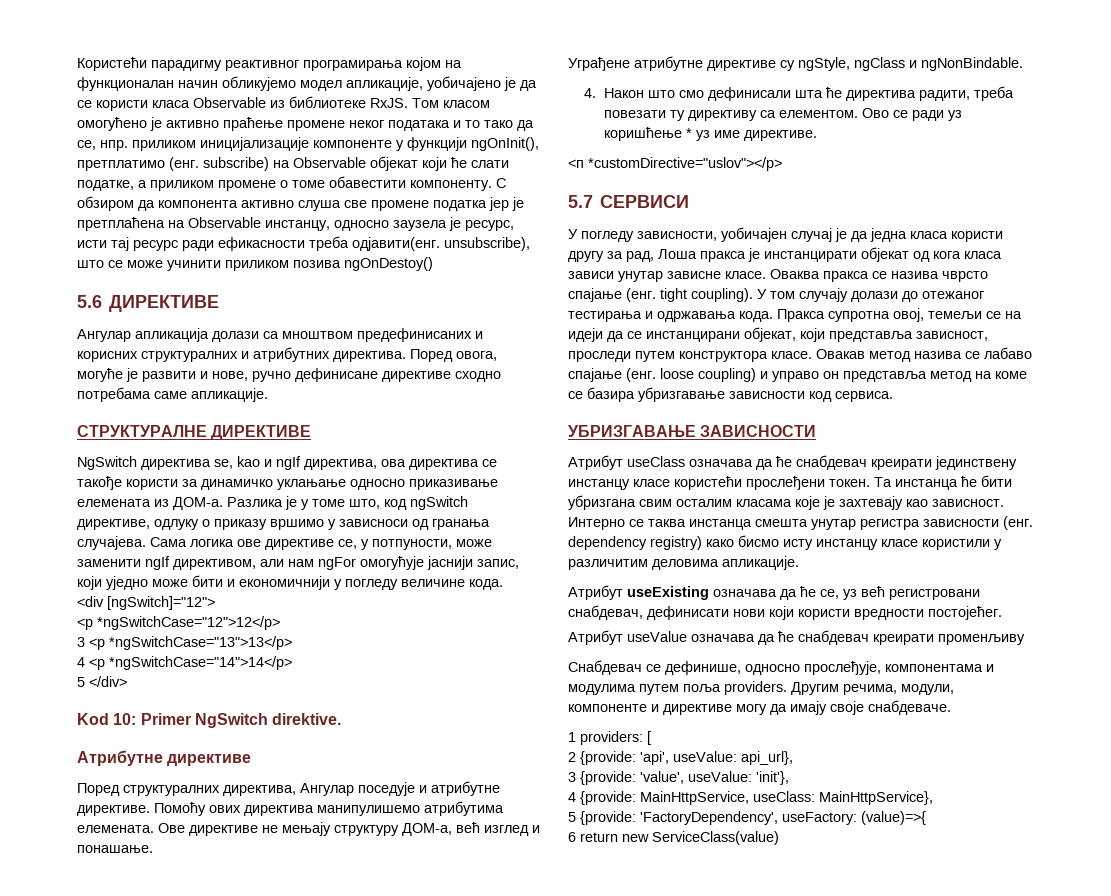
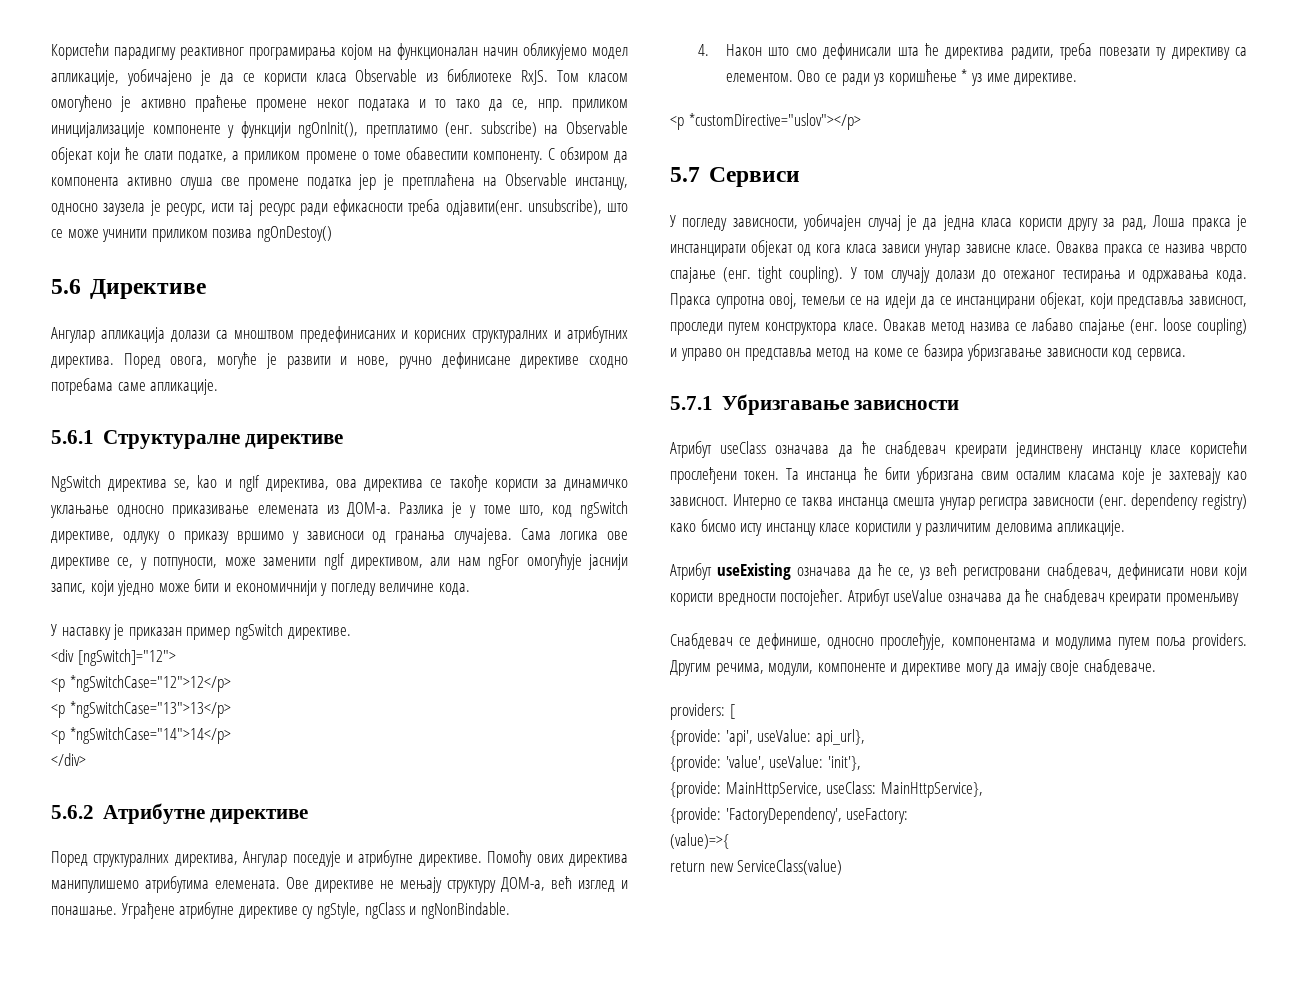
[109,295,220,312] ДИРЕКТИВЕ -> [89,279,206,299] Директиве
[77,425,312,440] СТРУКТУРАЛНЕ ДИРЕКТИВЕ -> [51,430,344,449] 5.6.1 Структуралне директиве
(503, 584) none -> [51,623,351,640] // У наставку је приказан пример ngSwitch директиве.
[77,637,85,647] 3 -> (231, 683) none
[77,657,85,667] 4 -> (231, 709) none
[77,677,85,687] 5 -> (231, 735) none
[77,713,342,728] Kod 10: Primer NgSwitch direktive. // -> [51,805,94,819] 5.6.2
(153, 849) // -> (117, 910) none
[568,159,584,168] <п -> [670,116,684,130] <p
[600,195,690,208] СЕРВИСИ -> [708,167,800,187] Сервиси
[568,425,817,437] УБРИЗГАВАЊЕ ЗАВИСНОСТИ -> [670,394,960,415] 5.7.1 Убризгавање зависности
(1002, 613) // -> (844, 597) none
[568,732,576,742] 1 -> (1156, 667) none
[568,752,576,762] 2 -> (735, 711) none
[568,772,576,782] 3 -> (865, 737) none
[568,792,576,802] 4 -> (861, 763) none
[568,812,576,822] 5 -> (983, 790) none
(857, 818) none -> (909, 816) //
[568,832,576,842] 6 -> (729, 841) none

